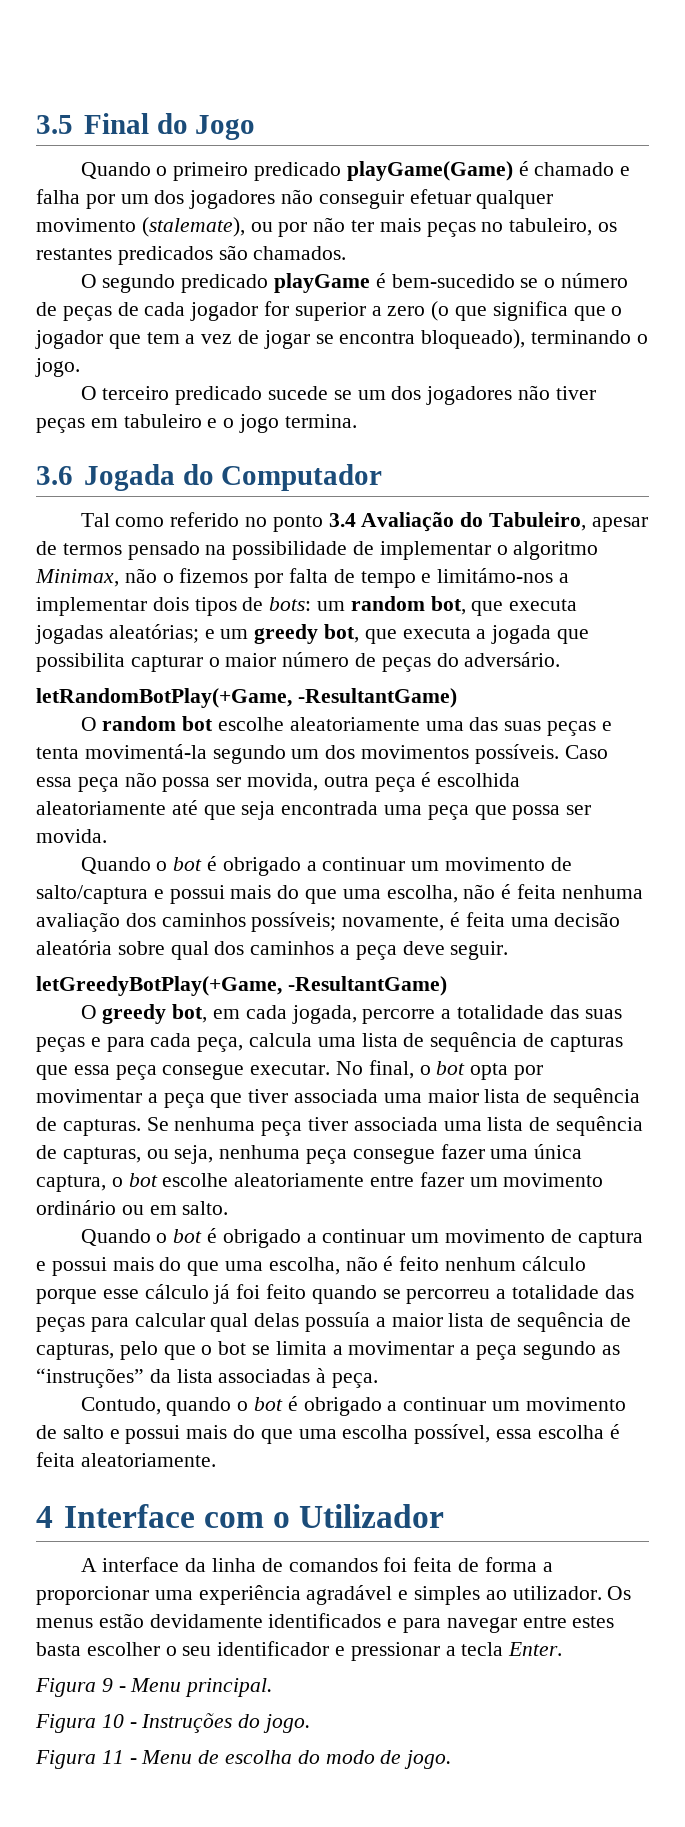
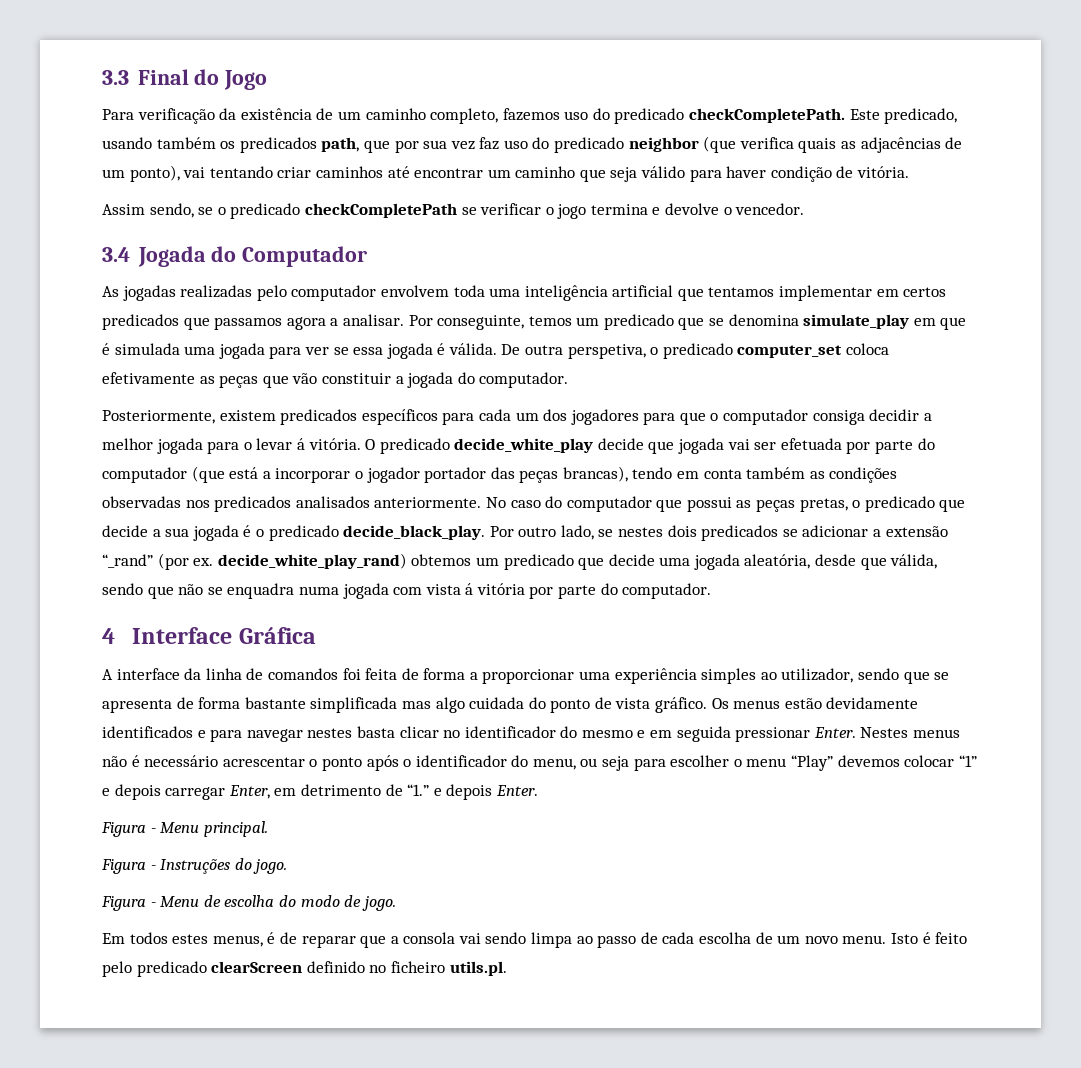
[36,115,73,134] 3.5 -> [102,70,129,85] 3.3
[80,161,631,181] [36,189,554,209] [36,217,618,237] [36,245,347,265] [80,273,629,293] [36,301,623,321] [35,329,648,349] [35,358,80,377] [80,385,596,405] [36,414,357,433] [36,464,383,491] [80,512,648,532] [36,541,599,560] [35,568,570,588] [36,596,578,616] [35,624,590,644] [36,652,561,672] [36,688,457,708] [80,716,612,736] [36,744,608,764] [36,772,521,792] [36,800,592,820] [36,829,107,843] [80,856,572,876] [36,884,643,904] [36,912,621,932] [36,940,509,960] [36,976,447,996] [80,1004,622,1024] [36,1032,623,1052] [36,1060,544,1080] [36,1088,641,1108] [36,1116,644,1136] [36,1144,583,1164] [36,1172,604,1192] [36,1200,229,1215] [80,1228,643,1248] [36,1256,586,1276] [36,1284,634,1304] [36,1312,631,1332] [36,1341,620,1360] [36,1368,379,1388] [80,1396,626,1416] [36,1424,620,1444] [36,1452,216,1467] Quando o primeiro predicado playGame(Game) é chamado e falha por um dos jogadores não conseguir efetuar qualquer movimento (stalemate), ou por não ter mais peças no tabuleiro, os restantes predicados são chamados. // O segundo predicado playGame é bem-sucedido se o número de peças de cada jogador for superior a zero (o que significa que o jogador que tem a vez de jogar se encontra bloqueado), terminando o jogo. // O terceiro predicado sucede se um dos jogadores não tiver peças em tabuleiro e o jogo termina. // 3.6 Jogada do Computador // Tal como referido no ponto 3.4 Avaliação do Tabuleiro, apesar de termos pensado na possibilidade de implementar o algoritmo Minimax, não o fizemos por falta de tempo e limitámo-nos a implementar dois tipos de bots: um random bot, que executa jogadas aleatórias; e um greedy bot, que executa a jogada que possibilita capturar o maior número de peças do adversário. // letRandomBotPlay(+Game, -ResultantGame) // O random bot escolhe aleatoriamente uma das suas peças e tenta movimentá-la segundo um dos movimentos possíveis. Caso essa peça não possa ser movida, outra peça é escolhida aleatoriamente até que seja encontrada uma peça que possa ser movida. // Quando o bot é obrigado a continuar um movimento de salto/captura e possui mais do que uma escolha, não é feita nenhuma avaliação dos caminhos possíveis; novamente, é feita uma decisão aleatória sobre qual dos caminhos a peça deve seguir. // letGreedyBotPlay(+Game, -ResultantGame) // O greedy bot, em cada jogada, percorre a totalidade das suas peças e para cada peça, calcula uma lista de sequência de capturas que essa peça consegue executar. No final, o bot opta por movimentar a peça que tiver associada uma maior lista de sequência de capturas. Se nenhuma peça tiver associada uma lista de sequência de capturas, ou seja, nenhuma peça consegue fazer uma única captura, o bot escolhe aleatoriamente entre fazer um movimento ordinário ou em salto. // Quando o bot é obrigado a continuar um movimento de captura e possui mais do que uma escolha, não é feito nenhum cálculo porque esse cálculo já foi feito quando se percorreu a totalidade das peças para calcular qual delas possuía a maior lista de sequência de capturas, pelo que o bot se limita a movimentar a peça segundo as “instruções” da lista associadas à peça. // Contudo, quando o bot é obrigado a continuar um movimento de salto e possui mais do que uma escolha possível, essa escolha é feita aleatoriamente. -> [102,108,958,124] [102,136,963,153] [102,165,910,182] [102,203,805,219] [102,246,368,267] [102,285,947,301] [102,314,967,330] [102,343,890,359] [102,372,569,388] [102,409,932,425] [102,438,935,454] [102,466,898,483] [102,496,966,512] [102,525,948,541] [102,553,938,570] [102,583,712,599] Para verificação da existência de um caminho completo, fazemos uso do predicado checkCompletePath. Este predicado, usando também os predicados path, que por sua vez faz uso do predicado neighbor (que verifica quais as adjacências de um ponto), vai tentando criar caminhos até encontrar um caminho que seja válido para haver condição de vitória. // Assim sendo, se o predicado checkCompletePath se verificar o jogo termina e devolve o vencedor. // 3.4 Jogada do Computador // As jogadas realizadas pelo computador envolvem toda uma inteligência artificial que tentamos implementar em certos predicados que passamos agora a analisar. Por conseguinte, temos um predicado que se denomina simulate_play em que é simulada uma jogada para ver se essa jogada é válida. De outra perspetiva, o predicado computer_set coloca efetivamente as peças que vão constituir a jogada do computador. // Posteriormente, existem predicados específicos para cada um dos jogadores para que o computador consiga decidir a melhor jogada para o levar á vitória. O predicado decide_white_play decide que jogada vai ser efetuada por parte do computador (que está a incorporar o jogador portador das peças brancas), tendo em conta também as condições observadas nos predicados analisados anteriormente. No caso do computador que possui as peças pretas, o predicado que decide a sua jogada é o predicado decide_black_play. Por outro lado, se nestes dois predicados se adicionar a extensão “_rand” (por ex. decide_white_play_rand) obtemos um predicado que decide uma jogada aleatória, desde que válida, sendo que não se enquadra numa jogada com vista á vitória por parte do computador.
[203,1504,444,1528] com o Utilizador -> [238,627,316,644] Gráfica
[306,1585,602,1605] agradável e simples ao utilizador. -> [701,668,950,684] [102,697,708,713] simples ao utilizador, sendo que se apresenta de forma bastante simplificada mas algo cuidada do ponto de vista gráfico.
[522,1616,615,1628] [36,1641,504,1661] entre estes basta escolher o seu identificador e pressionar a tecla -> [307,726,961,742] [102,755,977,771] [102,784,493,800] nestes basta clicar no identificador do mesmo e em seguida pressionar Enter. Nestes menus não é necessário acrescentar o ponto após o identificador do menu, ou seja para escolher o menu “Play” devemos colocar “1” e depois carregar Enter, em detrimento de “1.” e depois
[101,1678,113,1692] 9 -> (146, 829) none
[101,1714,124,1728] 10 -> (146, 866) none
[101,1750,124,1764] 11 -> (146, 903) none
(452, 1759) none -> [102,932,968,948] [102,961,507,977] // Em todos estes menus, é de reparar que a consola vai sendo limpa ao passo de cada escolha de um novo menu. Isto é feito pelo predicado clearScreen definido no ficheiro utils.pl.

